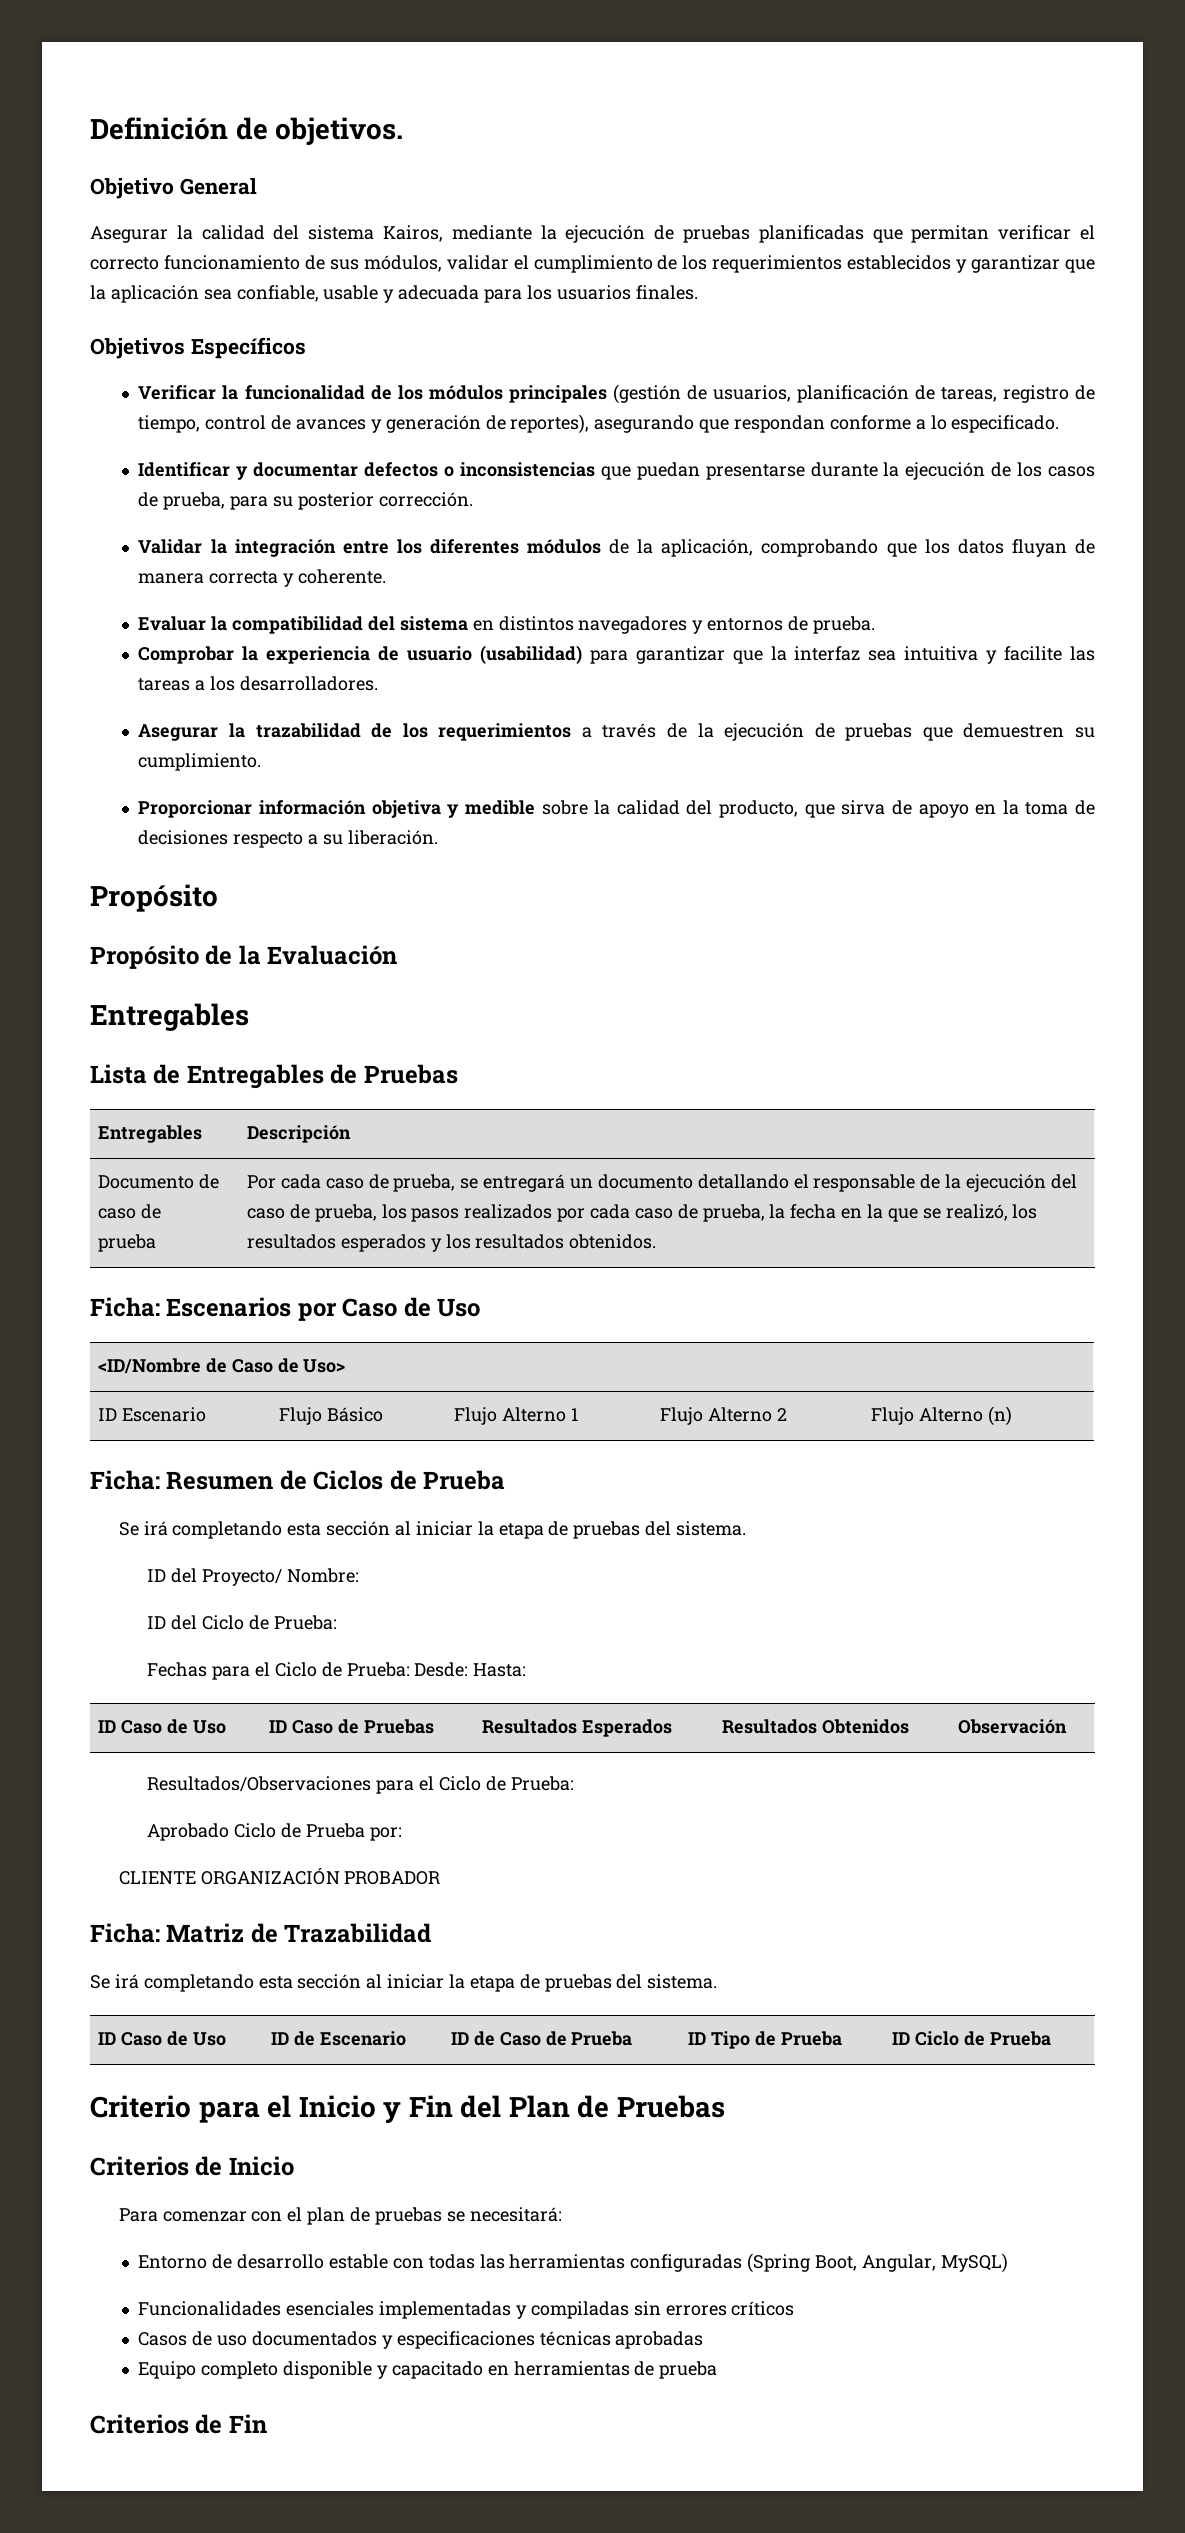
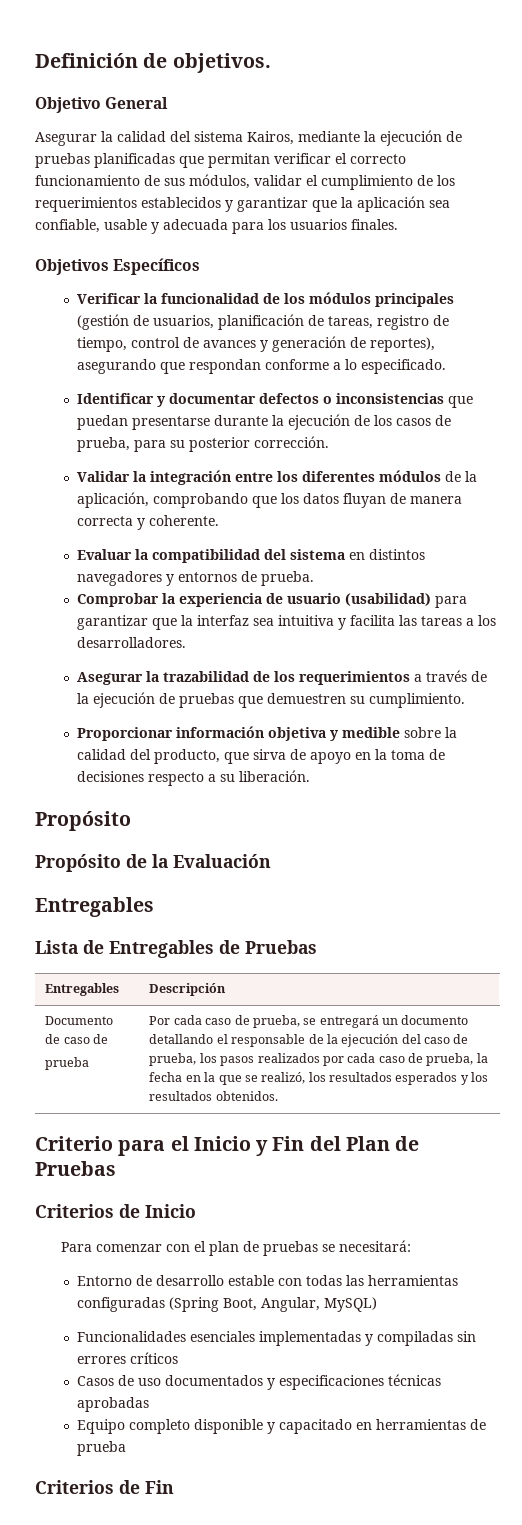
[1004,646,1063,661] facilite -> [349,615,395,626] facilita
[90,1297,481,1321] [97,1358,346,1374] [97,1407,206,1422] [278,1407,383,1425] [453,1407,578,1425] [659,1407,787,1425] [870,1406,1012,1426] [90,1470,506,1490] [118,1521,746,1539] [147,1568,359,1586] [147,1615,337,1630] [147,1662,527,1680] [97,1719,226,1734] [268,1719,434,1734] [481,1719,672,1737] [721,1719,909,1734] [957,1719,1067,1734] [147,1776,574,1794] [147,1823,402,1841] [118,1868,441,1885] [90,1923,432,1943] [90,1974,718,1992] [97,2031,226,2046] [270,2031,406,2046] [450,2031,633,2046] [687,2031,842,2049] [891,2031,1051,2046] // Ficha: Escenarios por Caso de Uso // <ID/Nombre de Caso de Uso> // ID Escenario | Flujo Básico | Flujo Alterno 1 | Flujo Alterno 2 | Flujo Alterno (n) // Ficha: Resumen de Ciclos de Prueba // Se irá completando esta sección al iniciar la etapa de pruebas del sistema. // ID del Proyecto/ Nombre: // ID del Ciclo de Prueba: // Fechas para el Ciclo de Prueba: Desde: Hasta: // ID Caso de Uso | ID Caso de Pruebas | Resultados Esperados | Resultados Obtenidos | Observación // Resultados/Observaciones para el Ciclo de Prueba: // Aprobado Ciclo de Prueba por: // CLIENTE ORGANIZACIÓN PROBADOR // Ficha: Matriz de Trazabilidad // Se irá completando esta sección al iniciar la etapa de pruebas del sistema. // ID Caso de Uso | ID de Escenario | ID de Caso de Prueba | ID Tipo de Prueba | ID Ciclo de Prueba -> (278, 1096) none

